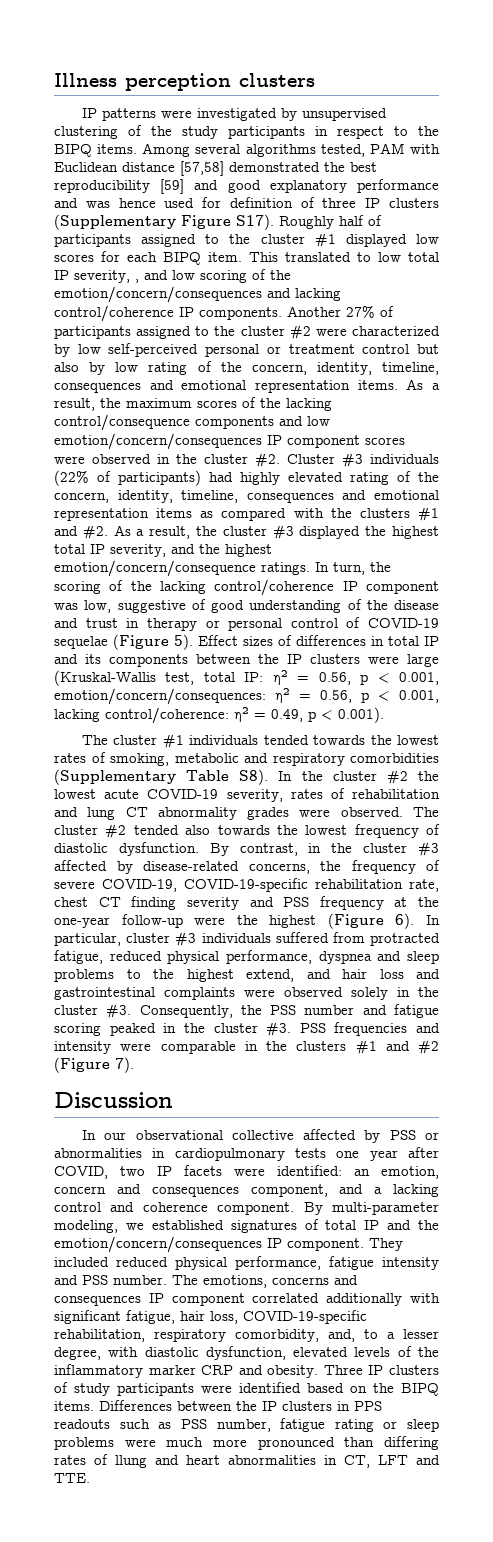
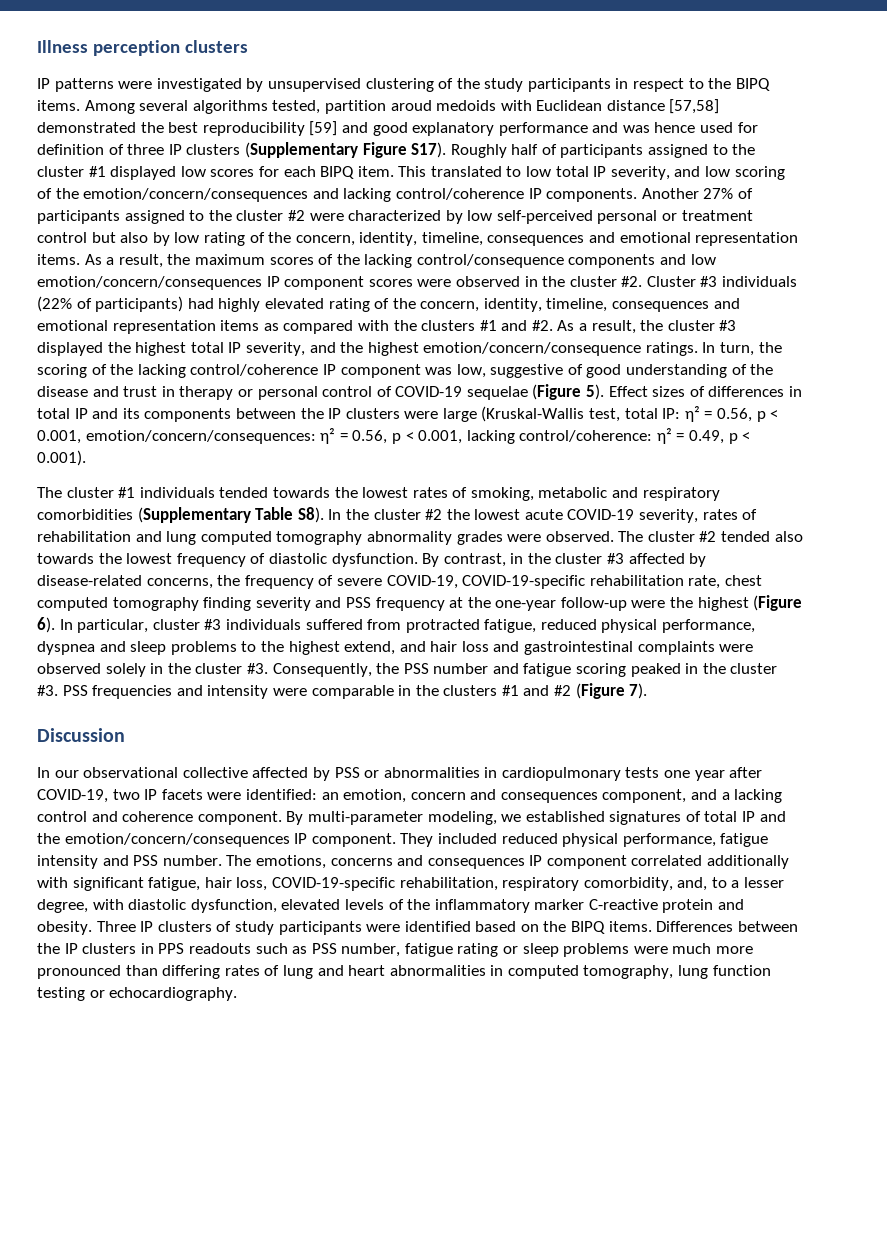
[369,143,405,154] PAM -> [324,100,497,114] partition aroud medoids
[135,279,139,283] , -> (670, 173) none
[125,807,148,817] CT -> [200,531,363,545] computed tomography
[98,897,121,907] CT -> [37,597,199,611] computed tomography
[54,1166,108,1179] COVID, -> [37,789,108,803] COVID-19,
[201,1365,234,1375] CRP -> [588,899,714,913] C-reactive protein
[115,1455,147,1468] llung -> [282,965,313,979] lung
[344,1455,440,1468] [54,1473,90,1483] CT, LFT and TTE. -> [507,965,771,979] [37,987,238,1001] computed tomography, lung function testing or echocardiography.

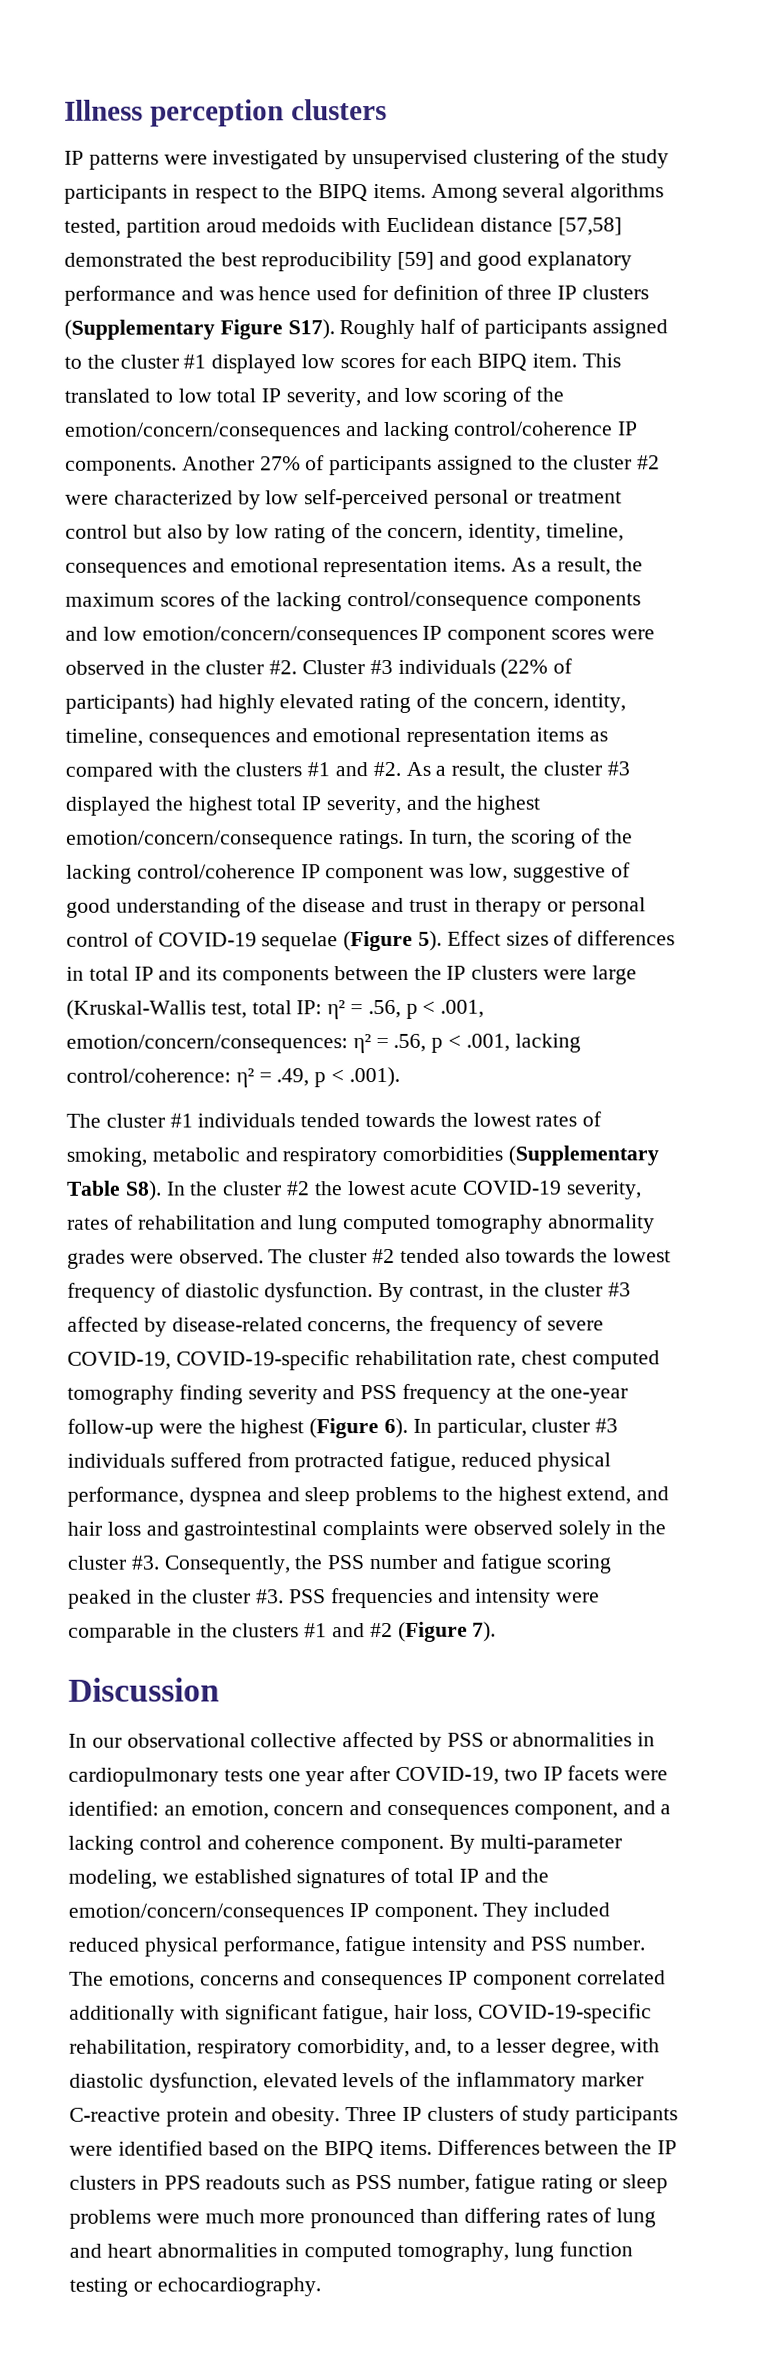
[717,408,779,422] [37,430,81,444] 0.56, p < 0.001, -> [367,999,485,1019] .56, p < .001,
[352,430,463,444] 0.56, p < 0.001, -> [393,1033,510,1053] .56, p < .001,
[689,430,751,444] [37,450,86,466] 0.49, p < 0.001). -> [276,1066,400,1088] .49, p < .001).

